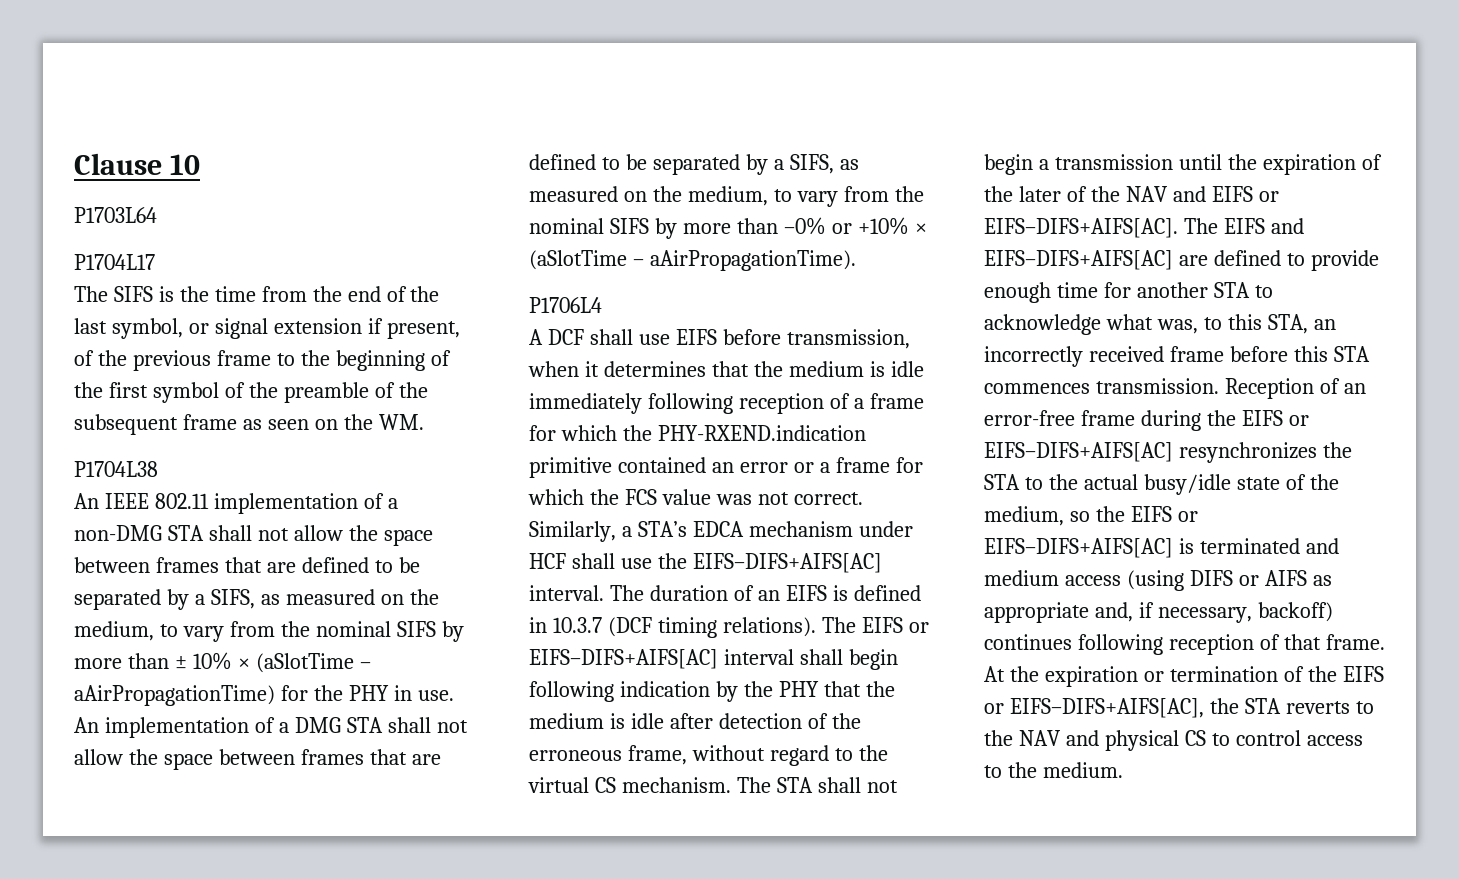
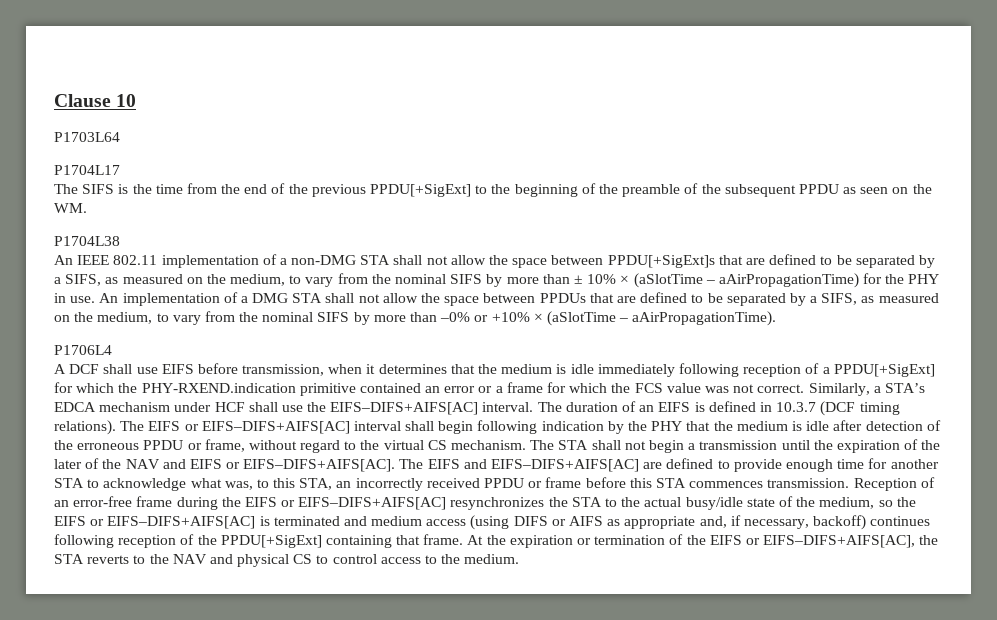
[74,318,460,339] [74,350,271,371] last symbol, or signal extension if present, of the previous frame -> [311,184,472,197] previous PPDU[+SigExt]
[108,382,278,403] first symbol of the -> (618, 189) none
[182,414,237,430] frame -> [798,184,839,194] PPDU
[155,557,219,573] frames -> [607,255,715,268] PPDU[+SigExt]s
[300,749,364,765] frames -> [539,293,586,303] PPDUs
[869,393,924,409] frame -> [833,364,935,377] PPDU[+SigExt]
(622, 755) none -> [143,440,202,450] PPDU or
(1164, 354) none -> [484,478,543,488] PPDU or
(1280, 642) none -> [197,535,392,548] the PPDU[+SigExt] containing

